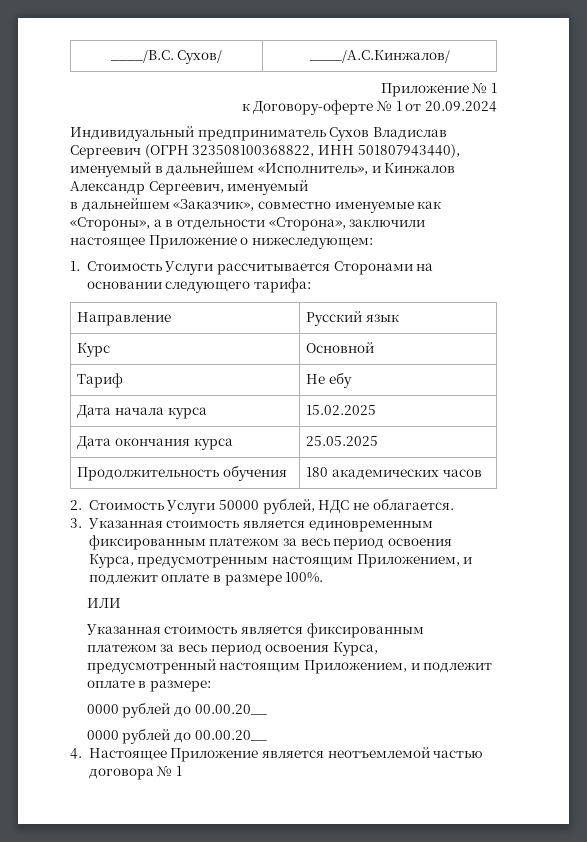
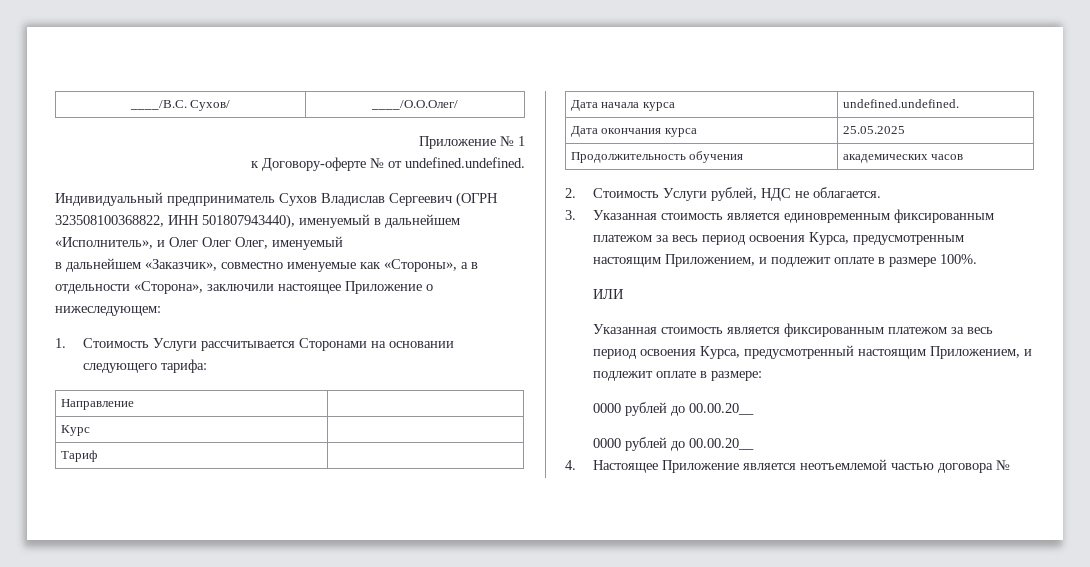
[308,50,450,63] ____/А.С.Кинжалов/ -> [371,100,458,110] ____/О.О.Олег/
[395,101,497,112] 1 от 20.09.2024 -> [388,157,525,168] от undefined.undefined.
[384,163,456,173] [70,181,224,195] Кинжалов Александр Сергеевич, -> [169,237,268,249] Олег Олег Олег,
[306,311,399,326] Русский язык -> (134, 404) none
[306,342,375,353] Основной -> (90, 430) none
[306,372,352,388] Не ебу -> (97, 456) none
[306,405,377,415] 15.02.2025 -> [842,99,959,108] undefined.undefined.
[306,467,329,477] 180 -> (744, 157) none
[219,500,260,510] 50000 -> (708, 194) none
[176,766,183,776] 1 -> (1011, 465) none

